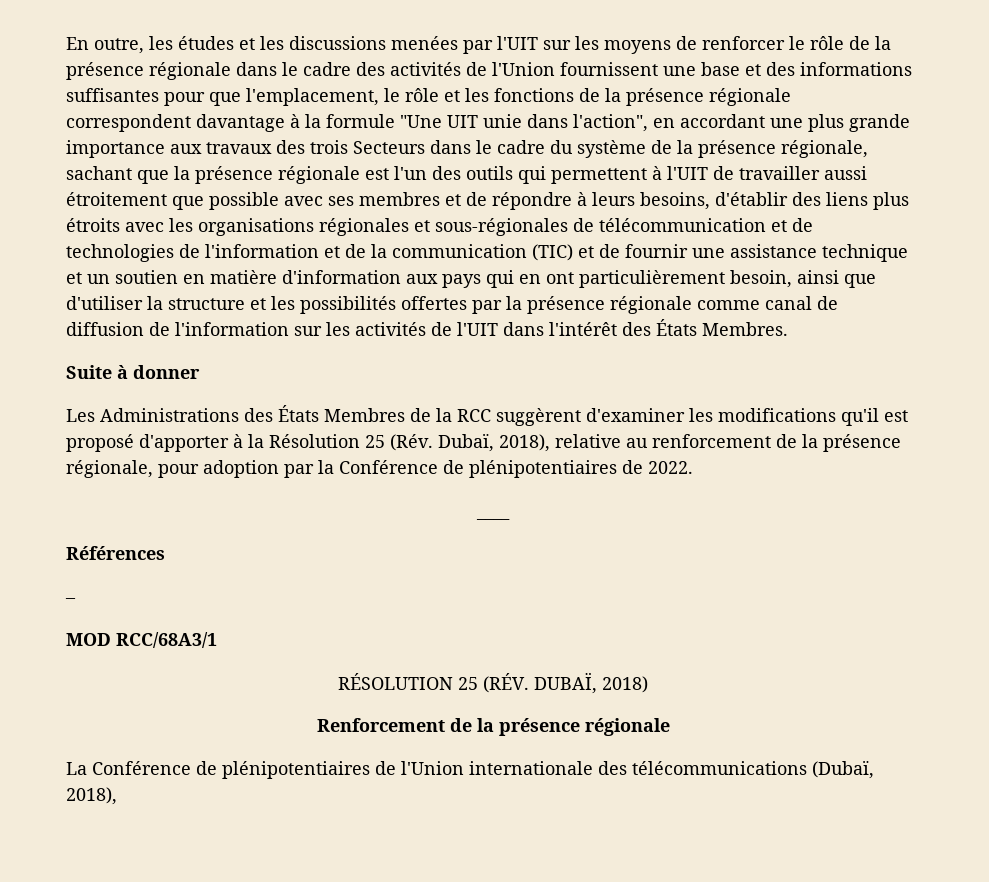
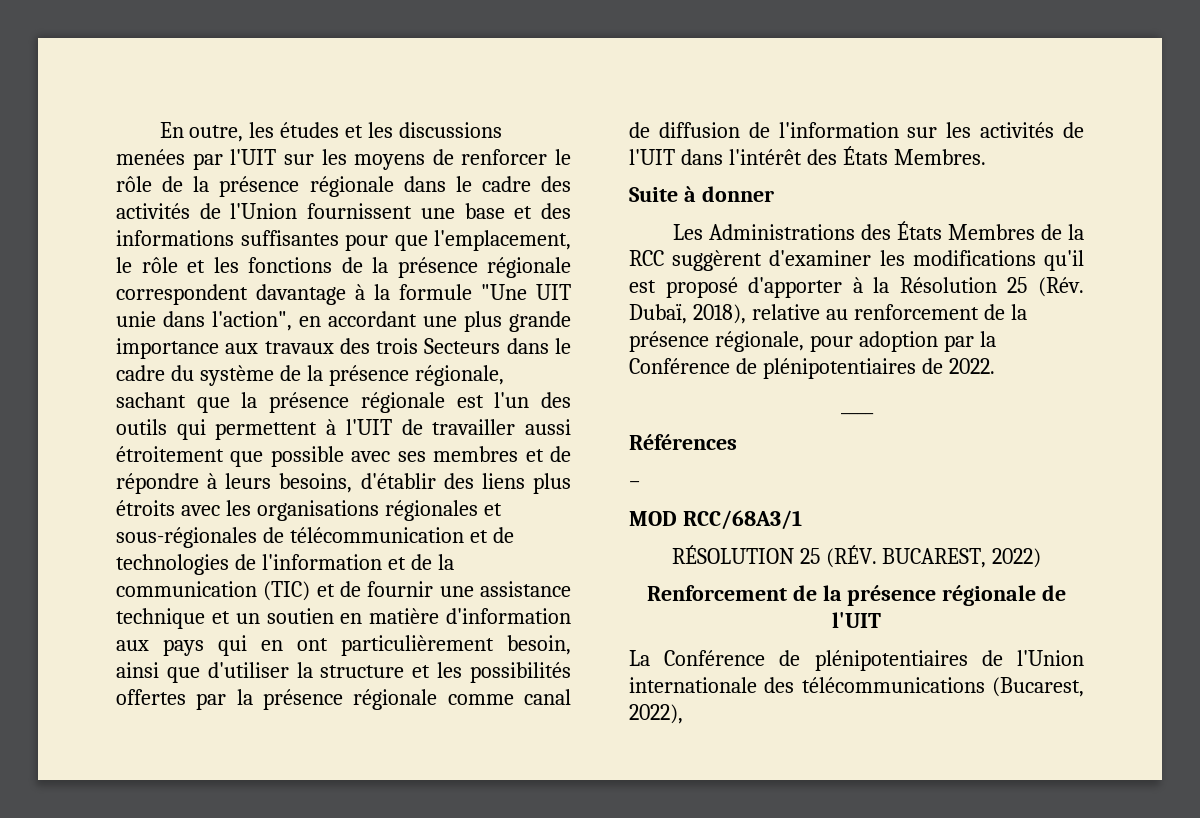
[534,672,648,694] DUBAÏ, 2018) -> [882,548,1042,568] BUCAREST, 2022)
(670, 727) none -> [1042,585,1067,601] [832,612,881,628] de l'UIT
[812,760,874,779] [66,787,117,805] (Dubaï, 2018), -> [992,677,1084,697] [629,704,683,724] (Bucarest, 2022),

